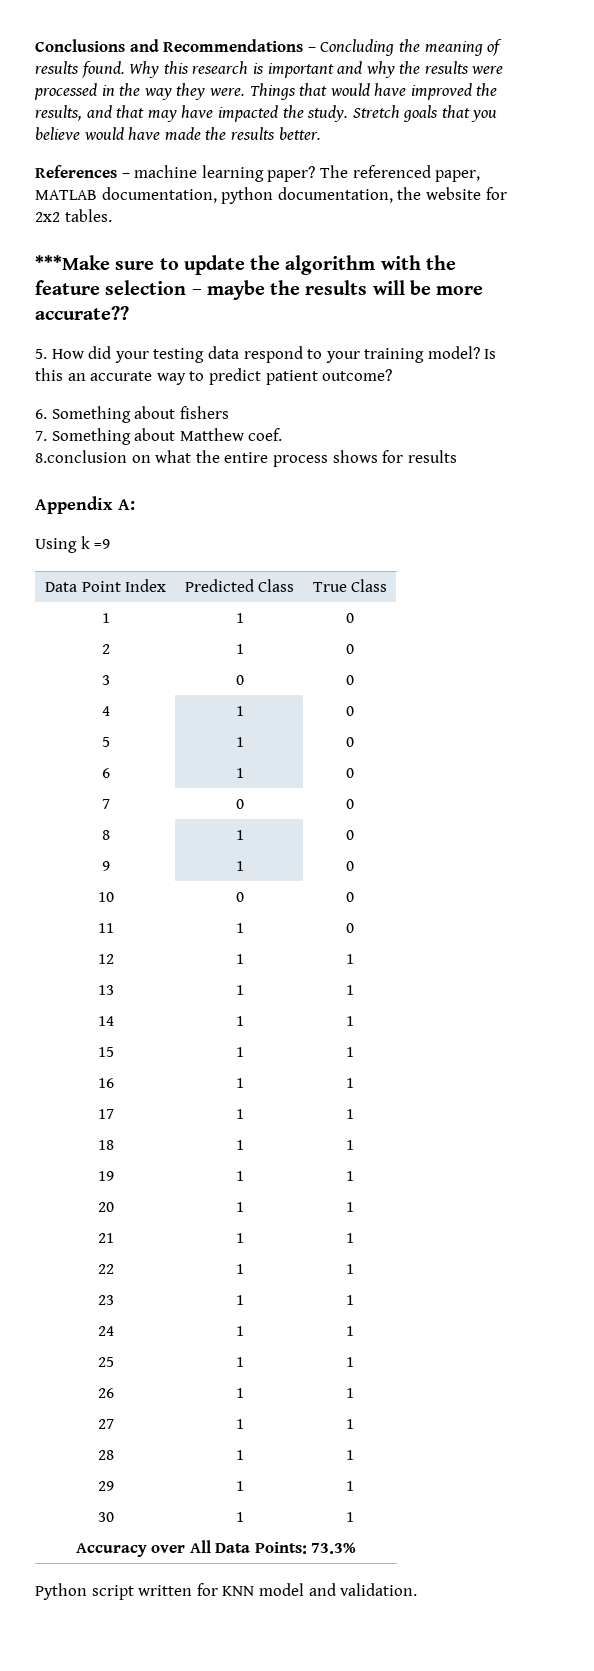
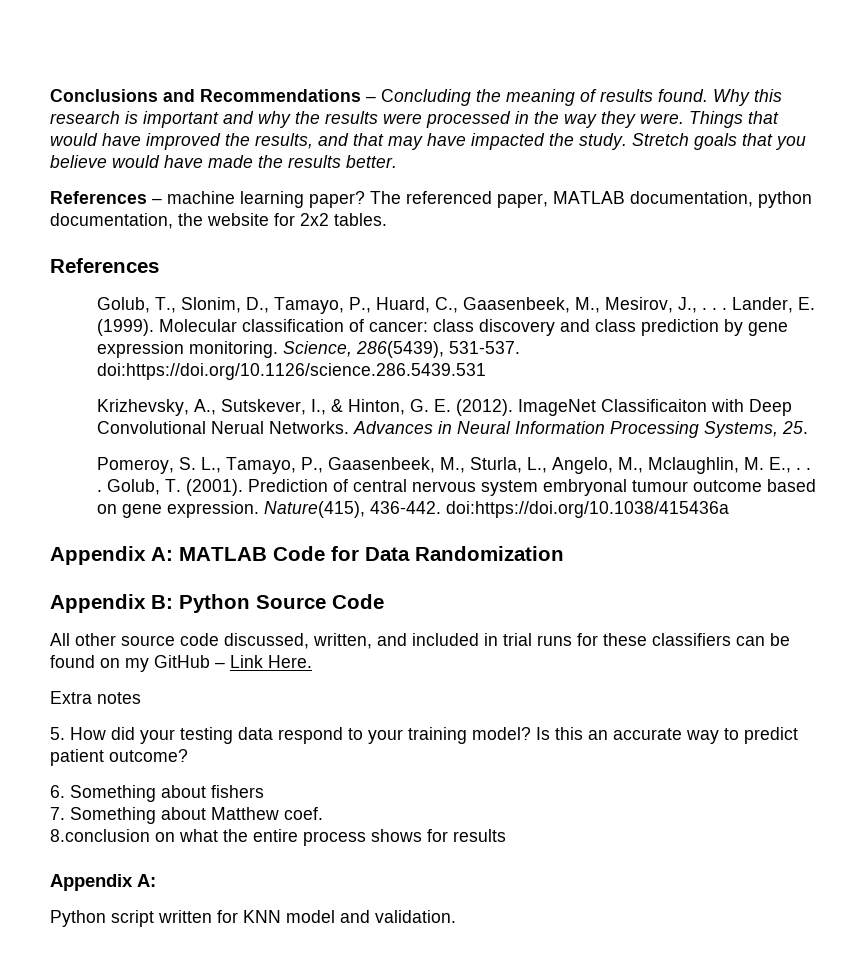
[35,255,456,275] [35,280,484,300] [35,306,129,320] ***Make sure to update the algorithm with the feature selection – maybe the results will be more accurate?? -> [50,258,159,273] [96,297,815,314] [96,319,788,336] [96,341,520,358] [96,363,486,380] [96,399,792,416] [96,421,808,438] [96,457,811,474] [96,479,816,496] [96,501,729,518] [50,546,564,565] [50,594,384,613] [50,633,790,649] [50,655,312,672] [50,691,141,704] References // Golub, T., Slonim, D., Tamayo, P., Huard, C., Gaasenbeek, M., Mesirov, J., . . . Lander, E. (1999). Molecular classification of cancer: class discovery and class prediction by gene expression monitoring. Science, 286(5439), 531-537. doi:https://doi.org/10.1126/science.286.5439.531 // Krizhevsky, A., Sutskever, I., & Hinton, G. E. (2012). ImageNet Classificaiton with Deep Convolutional Nerual Networks. Advances in Neural Information Processing Systems, 25. // Pomeroy, S. L., Tamayo, P., Gaasenbeek, M., Sturla, L., Angelo, M., Mclaughlin, M. E., . . . Golub, T. (2001). Prediction of central nervous system embryonal tumour outcome based on gene expression. Nature(415), 436-442. doi:https://doi.org/10.1038/415436a // Appendix A: MATLAB Code for Data Randomization // Appendix B: Python Source Code // All other source code discussed, written, and included in trial runs for these classifiers can be found on my GitHub – Link Here. // Extra notes
[35,536,111,553] [44,579,167,592] [184,579,295,592] [312,579,388,592] [101,613,110,623] [235,613,244,623] [346,613,354,623] [101,644,110,654] [235,644,244,654] [346,644,354,654] [101,675,110,685] [235,675,244,685] [346,675,354,685] [101,706,110,716] [235,706,244,716] [346,706,354,716] [101,737,110,747] [235,737,244,747] [346,737,354,747] [101,768,110,778] [235,768,244,778] [346,768,354,778] [101,799,110,809] [235,799,244,809] [346,799,354,809] [101,830,110,840] [235,830,244,840] [346,830,354,840] [101,861,110,871] [235,861,244,871] [346,861,354,871] [97,892,114,902] [235,892,244,902] [346,892,354,902] [97,923,114,933] [235,923,244,933] [346,923,354,933] [97,954,114,964] [235,954,244,964] [346,954,354,964] [97,985,114,995] [235,985,244,995] [346,985,354,995] [97,1016,114,1026] [235,1016,244,1026] [346,1016,354,1026] [97,1047,114,1057] [235,1047,244,1057] [346,1047,354,1057] [97,1078,114,1088] [235,1078,244,1088] [346,1078,354,1088] [97,1109,114,1119] [235,1109,244,1119] [346,1109,354,1119] [97,1140,114,1150] [235,1140,244,1150] [346,1140,354,1150] [97,1171,114,1181] [235,1171,244,1181] [346,1171,354,1181] [97,1202,114,1212] [235,1202,244,1212] [346,1202,354,1212] [97,1233,114,1243] [235,1233,244,1243] [346,1233,354,1243] [97,1264,114,1274] [235,1264,244,1274] [346,1264,354,1274] [97,1295,114,1305] [235,1295,244,1305] [346,1295,354,1305] [97,1326,114,1336] [235,1326,244,1336] [346,1326,354,1336] [97,1357,114,1367] [235,1357,244,1367] [346,1357,354,1367] [97,1388,114,1398] [235,1388,244,1398] [346,1388,354,1398] [97,1419,114,1429] [235,1419,244,1429] [346,1419,354,1429] [97,1450,114,1460] [235,1450,244,1460] [346,1450,354,1460] [97,1481,114,1491] [235,1481,244,1491] [346,1481,354,1491] [97,1512,114,1522] [235,1512,244,1522] [346,1512,354,1522] [75,1540,357,1557] // Using k =9 // Data Point Index | Predicted Class | True Class // 1 | 1 | 0 // 2 | 1 | 0 // 3 | 0 | 0 // 4 | 1 | 0 // 5 | 1 | 0 // 6 | 1 | 0 // 7 | 0 | 0 // 8 | 1 | 0 // 9 | 1 | 0 // 10 | 0 | 0 // 11 | 1 | 0 // 12 | 1 | 1 // 13 | 1 | 1 // 14 | 1 | 1 // 15 | 1 | 1 // 16 | 1 | 1 // 17 | 1 | 1 // 18 | 1 | 1 // 19 | 1 | 1 // 20 | 1 | 1 // 21 | 1 | 1 // 22 | 1 | 1 // 23 | 1 | 1 // 24 | 1 | 1 // 25 | 1 | 1 // 26 | 1 | 1 // 27 | 1 | 1 // 28 | 1 | 1 // 29 | 1 | 1 // 30 | 1 | 1 // Accuracy over All Data Points: 73.3% -> (156, 880) none

